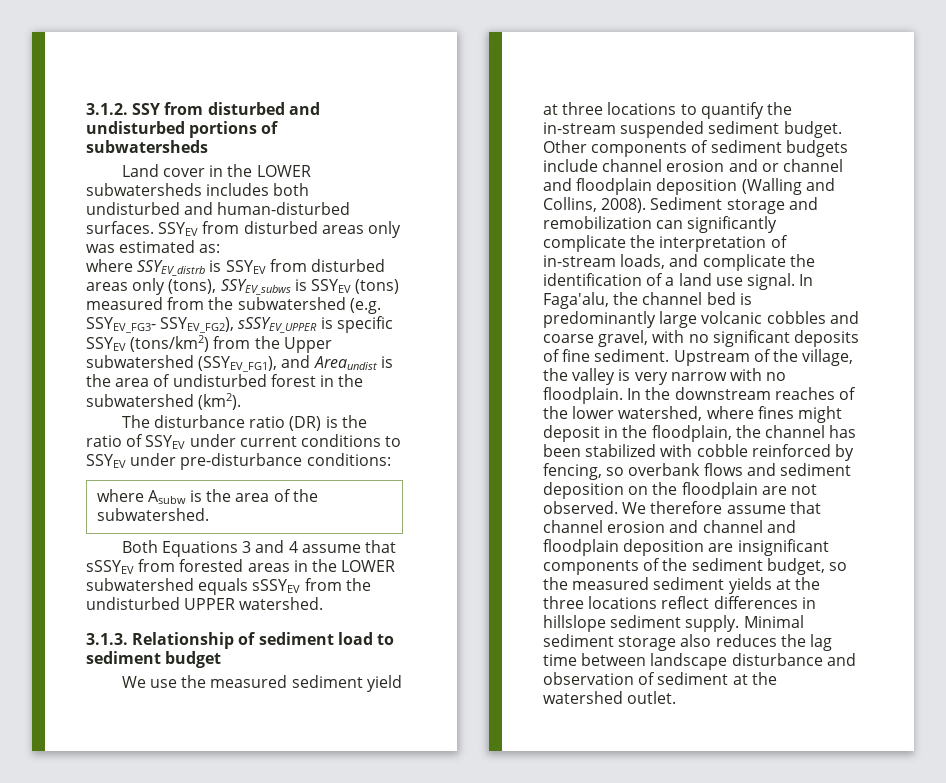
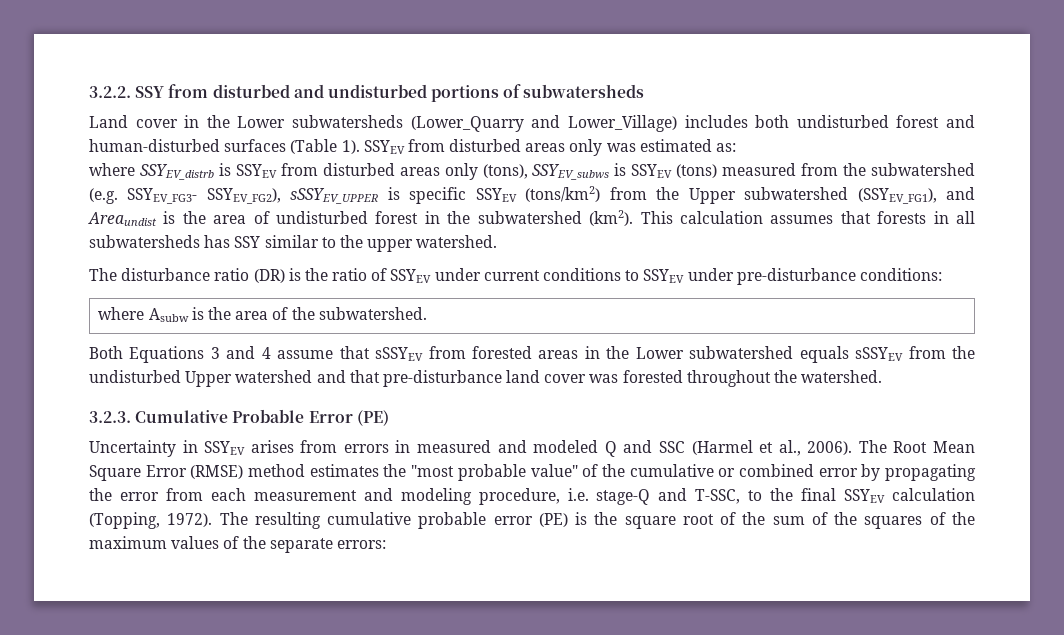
[86,103,128,115] 3.1.2. -> [89,86,131,98] 3.2.2.
[256,165,311,177] [86,183,202,196] LOWER subwatersheds -> [237,115,677,132] Lower subwatersheds (Lower_Quarry and Lower_Village)
(180, 208) none -> [896,115,940,128] forest
[86,221,154,234] surfaces. -> [224,139,360,154] surfaces (Table 1).
(242, 401) none -> [640,211,975,224] [89,235,498,252] This calculation assumes that forests in all subwatersheds has SSY similar to the upper watershed.
[341,560,396,572] LOWER -> [635,347,684,359] Lower
[184,597,324,610] [86,632,394,649] [86,651,222,668] [121,675,402,692] [543,102,792,119] [543,121,842,138] [543,140,848,157] [543,159,843,172] [543,178,835,195] [543,197,818,214] [543,216,778,233] [543,235,788,252] [543,254,815,271] [543,273,814,290] [543,292,752,309] [543,311,859,328] [543,330,859,347] [543,349,854,366] [543,368,787,385] [543,387,856,404] [543,406,842,423] [543,425,857,442] [543,444,854,461] [543,463,851,480] [543,482,817,499] [543,501,821,514] [543,520,796,533] [543,539,829,556] [543,558,847,575] [543,577,820,594] [543,596,816,609] [543,615,804,632] [543,634,832,651] [543,653,856,670] [543,672,777,685] [543,691,677,704] UPPER watershed. // 3.1.3. Relationship of sediment load to sediment budget // We use the measured sediment yield at three locations to quantify the in-stream suspended sediment budget. Other components of sediment budgets include channel erosion and or channel and floodplain deposition (Walling and Collins, 2008). Sediment storage and remobilization can significantly complicate the interpretation of in-stream loads, and complicate the identification of a land use signal. In Faga'alu, the channel bed is predominantly large volcanic cobbles and coarse gravel, with no significant deposits of fine sediment. Upstream of the village, the valley is very narrow with no floodplain. In the downstream reaches of the lower watershed, where fines might deposit in the floodplain, the channel has been stabilized with cobble reinforced by fencing, so overbank flows and sediment deposition on the floodplain are not observed. We therefore assume that channel erosion and channel and floodplain deposition are insignificant components of the sediment budget, so the measured sediment yields at the three locations reflect differences in hillslope sediment supply. Minimal sediment storage also reduces the lag time between landscape disturbance and observation of sediment at the watershed outlet. -> [185,370,883,387] [89,409,389,426] [89,440,975,457] [89,464,976,481] [89,488,975,505] [89,512,976,529] [89,536,386,553] Upper watershed and that pre-disturbance land cover was forested throughout the watershed. // 3.2.3. Cumulative Probable Error (PE) // Uncertainty in SSYEV arises from errors in measured and modeled Q and SSC (Harmel et al., 2006). The Root Mean Square Error (RMSE) method estimates the "most probable value" of the cumulative or combined error by propagating the error from each measurement and modeling procedure, i.e. stage-Q and T-SSC, to the final SSYEV calculation (Topping, 1972). The resulting cumulative probable error (PE) is the square root of the sum of the squares of the maximum values of the separate errors:

